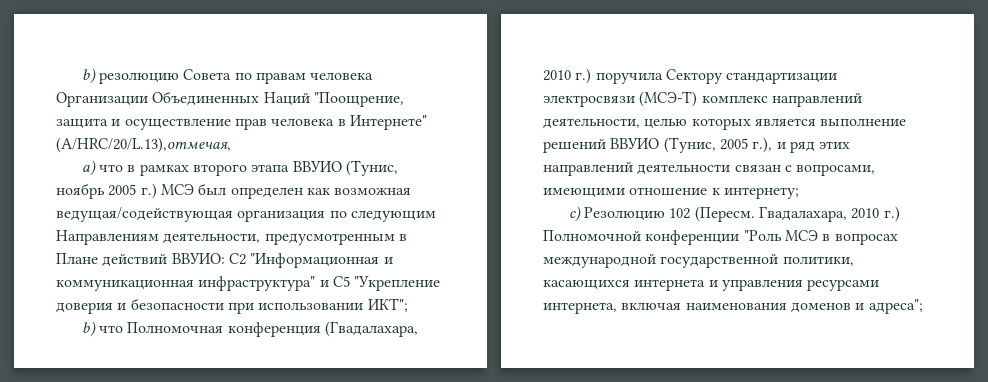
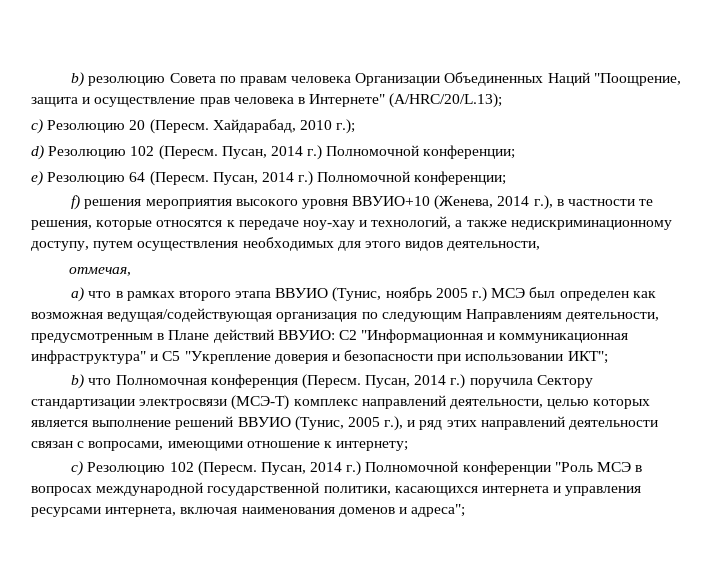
[56,137,231,153] (A/HRC/20/L.13),отмечая, -> [389,93,503,108] [31,119,356,134] [31,145,516,160] [31,171,507,186] [71,195,654,210] [31,216,672,230] [31,237,541,251] [69,267,132,276] (A/HRC/20/L.13); // c) Резолюцию 20 (Пересм. Хайдарабад, 2010 г.); // d) Резолюцию 102 (Пересм. Пусан, 2014 г.) Полномочной конференции; // e) Резолюцию 64 (Пересм. Пусан, 2014 г.) Полномочной конференции; // f) решения мероприятия высокого уровня ВВУИО+10 (Женева, 2014 г.), в частности те решения, которые относятся к передаче ноу-хау и технологий, а также недискриминационному доступу, путем осуществления необходимых для этого видов деятельности, // отмечая,
[325,321,419,337] [543,70,571,81] (Гвадалахара, 2010 -> [301,374,447,389] (Пересм. Пусан, 2014
[759,206,880,222] Гвадалахара, 2010 -> [260,462,343,475] Пусан, 2014

